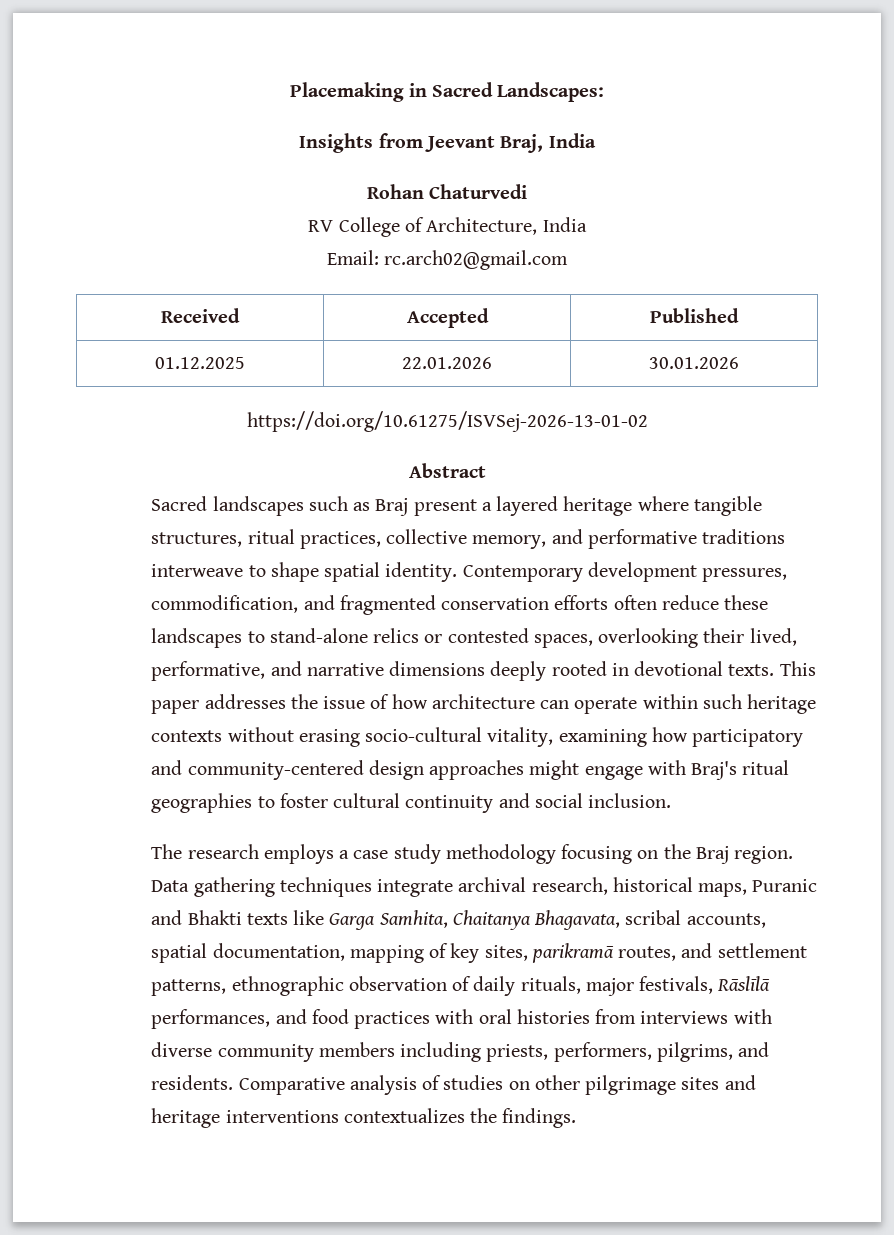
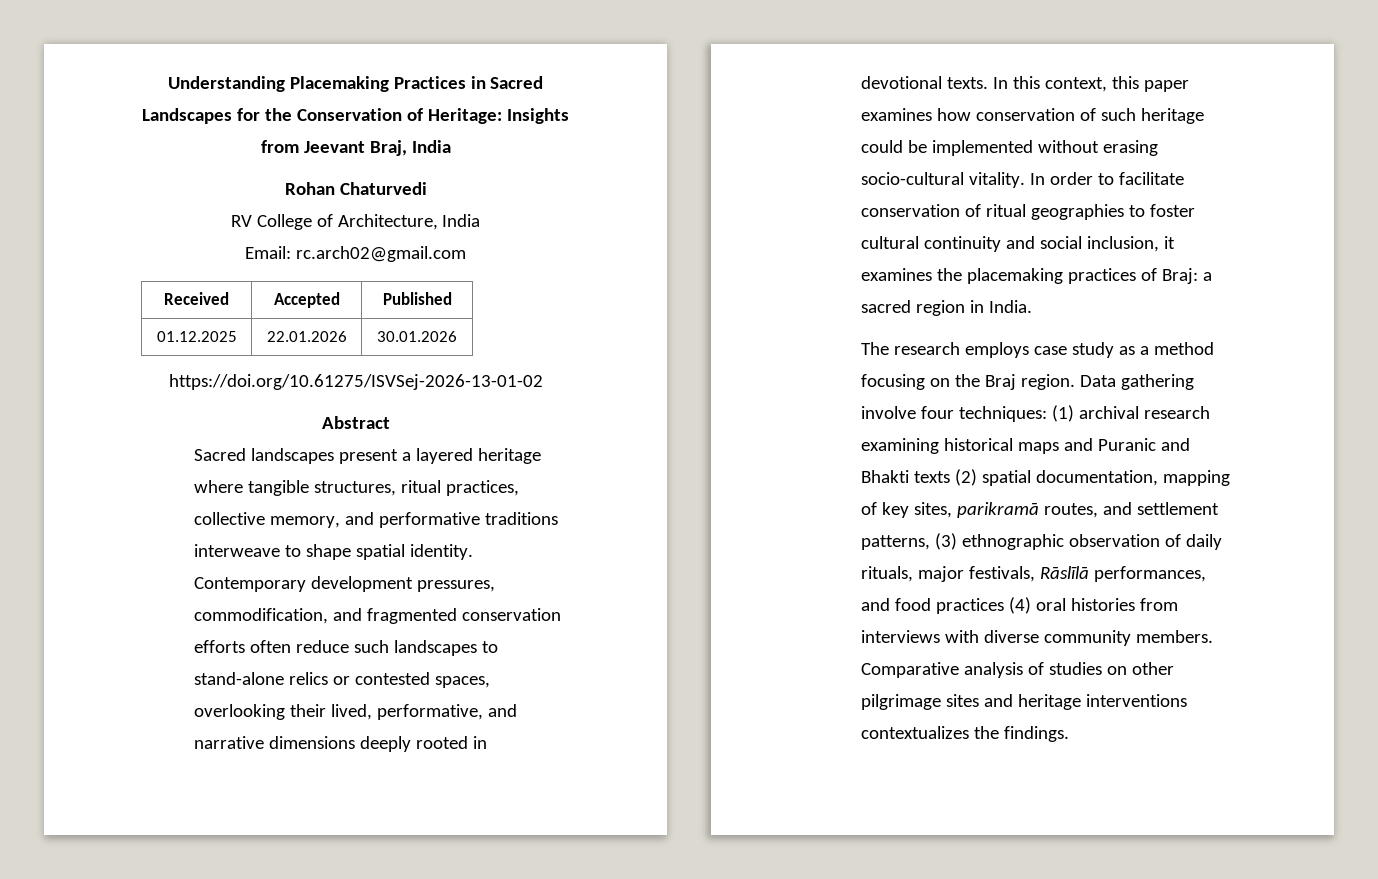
[289,82,605,102] Placemaking in Sacred Landscapes: // -> [167,76,544,92] [142,108,502,124] Understanding Placemaking Practices in Sacred Landscapes for the Conservation of Heritage:
[308,496,409,516] such as Braj -> (334, 456) none
[724,595,769,610] these -> [353,640,389,653] such
[779,661,816,676] [151,694,817,714] [151,727,804,747] [151,760,738,780] This paper addresses the issue of how architecture can operate within such heritage contexts without erasing socio-cultural vitality, examining how participatory and community-centered design approaches might engage with Braj's -> [992,76,1189,92] [860,108,1204,124] [860,140,1158,156] [860,172,1184,188] [860,204,981,217] In this context, this paper examines how conservation of such heritage could be implemented without erasing socio-cultural vitality. In order to facilitate conservation of
[588,793,672,808] inclusion. -> [1086,236,1175,252] [860,268,1212,284] [860,300,1032,316] inclusion, it examines the placemaking practices of Braj: a sacred region in India.
[339,850,350,859] a -> (1029, 350) none
[445,844,556,864] methodology -> [1118,342,1214,355] as a method
[279,877,818,897] [151,910,766,930] techniques integrate archival research, historical maps, Puranic and Bhakti texts like Garga Samhita, Chaitanya Bhagavata, scribal accounts, -> [860,405,1210,422] [860,438,1190,454] [860,469,977,486] involve four techniques: (1) archival research examining historical maps and Puranic and Bhakti texts (2)
(227, 987) none -> [934,533,957,550] (3)
[435,1009,474,1024] with -> [1008,597,1031,614] (4)
[318,1042,770,1062] [151,1075,234,1090] members including priests, performers, pilgrims, and residents. -> [1135,630,1213,643] members.

